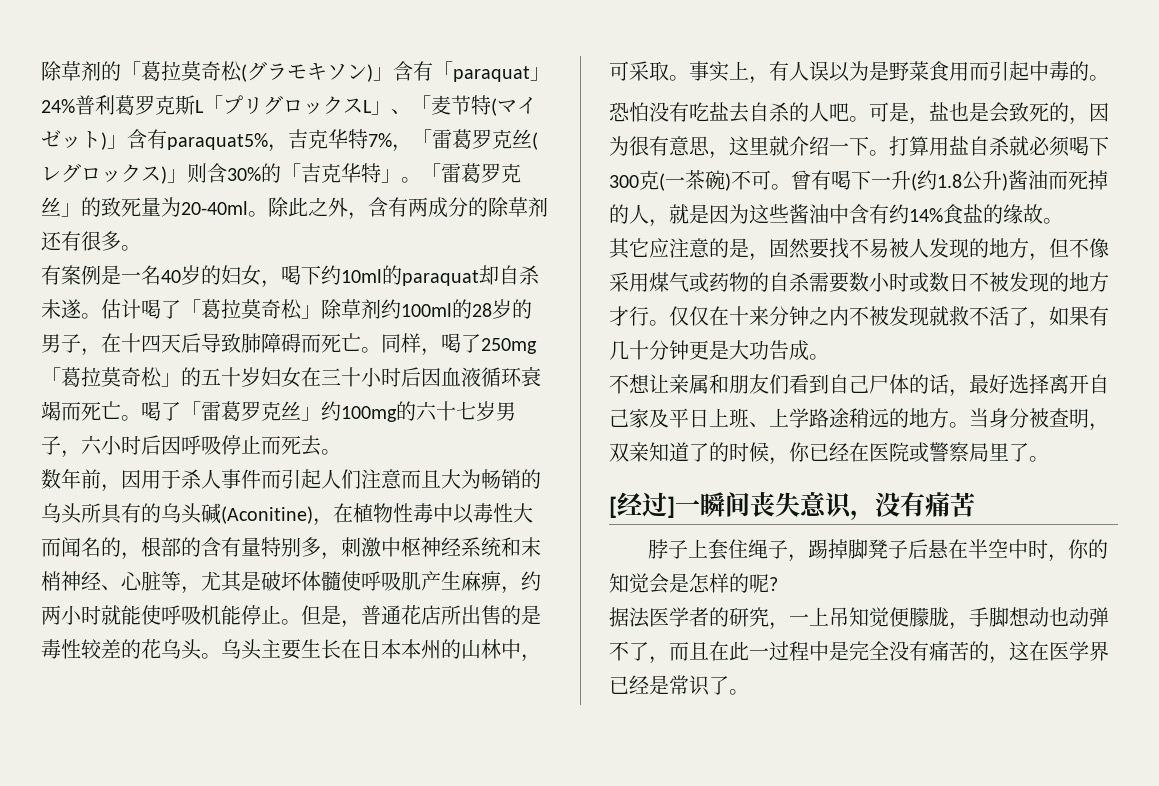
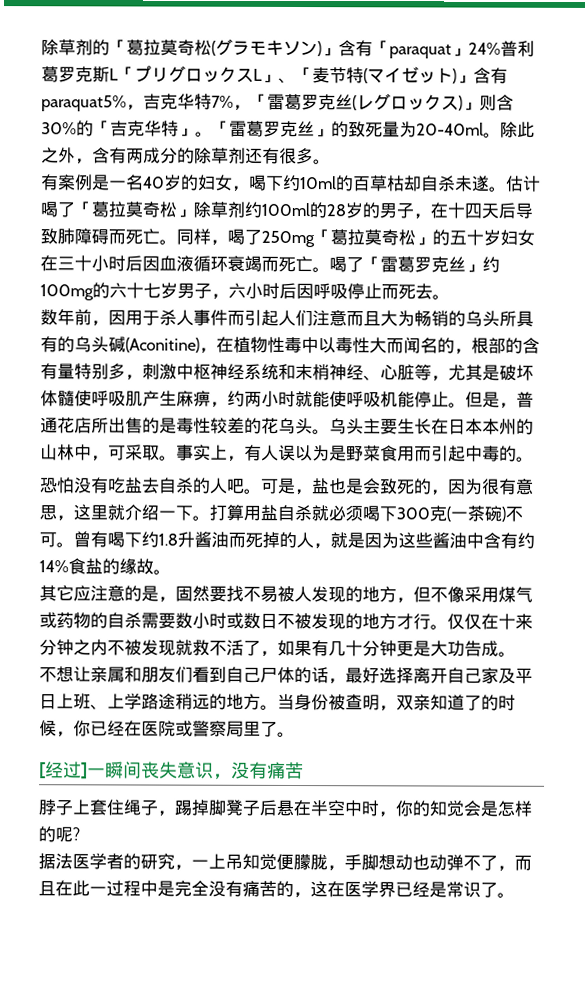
[402,270,479,286] paraquat -> [352,175,405,192] 百草枯
[871,170,1008,191] 一升(约1.8公升) -> [141,531,195,548] 约1.8升
[1009,408,1029,428] 分 -> [311,694,329,711] 份

